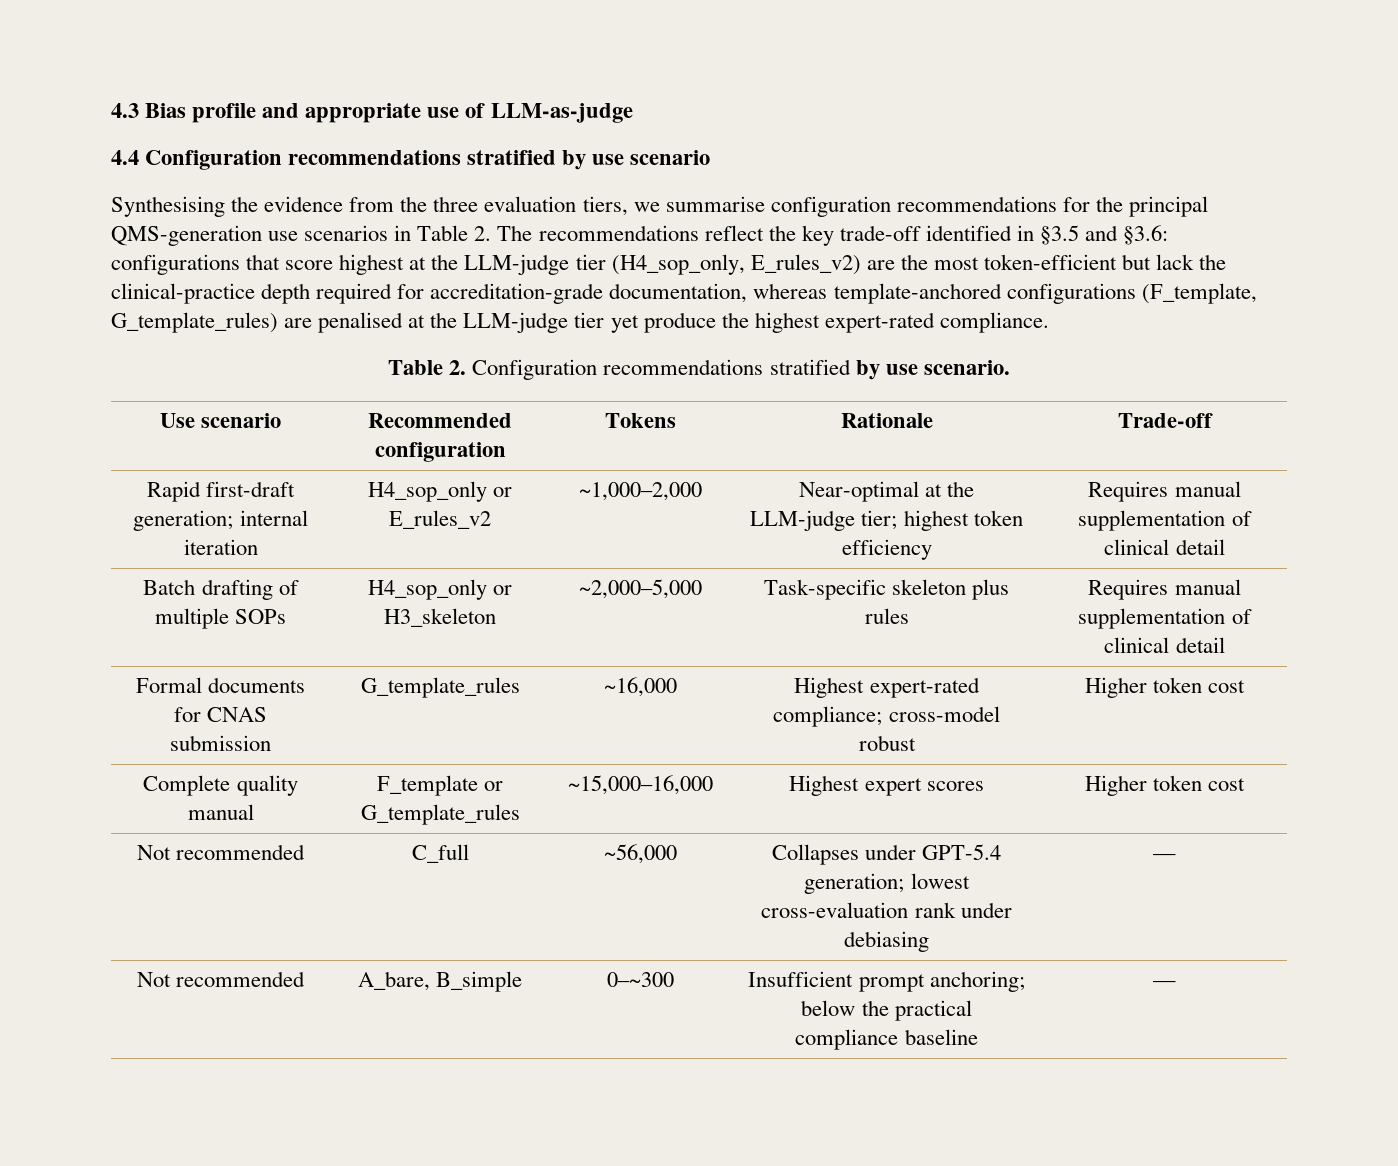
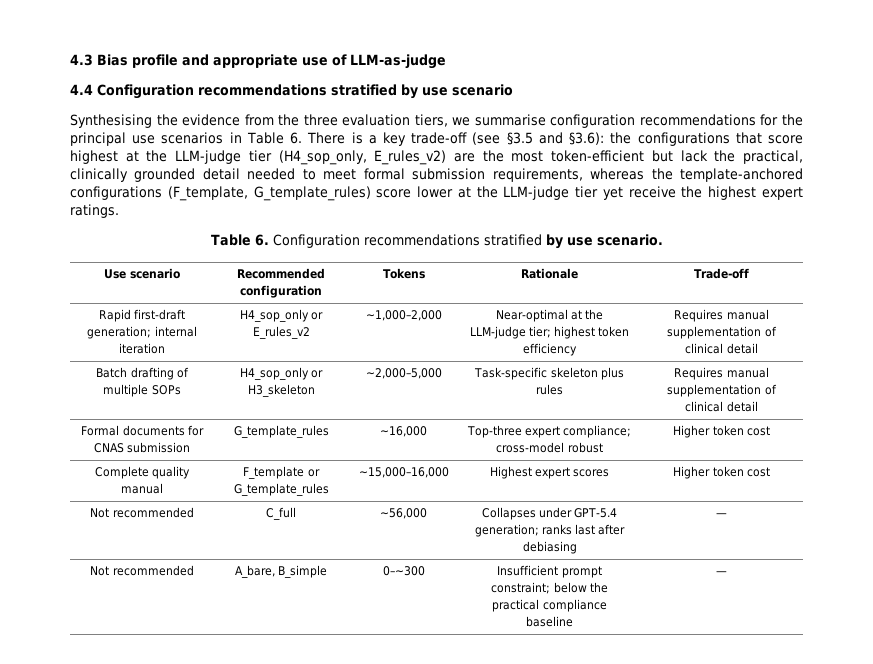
[111,225,262,246] QMS-generation -> (126, 139) none
[474,225,1169,246] 2. The recommendations reflect the key trade-off identified in §3.5 and §3.6: -> [290,132,632,146] 6. There is a key trade-off (see §3.5 and §3.6): the
[111,283,828,304] clinical-practice depth required for accreditation-grade documentation, whereas -> [742,150,803,164] [70,168,673,182] practical, clinically grounded detail needed to meet formal submission requirements, whereas the
[284,312,404,333] are penalised -> [376,186,454,198] score lower
[643,312,716,333] produce -> [628,186,676,198] receive
[824,312,1049,333] [388,360,467,375] expert-rated compliance. // Table 2. -> [761,187,803,200] [70,204,119,218] [210,234,269,246] expert ratings. // Table 6.
[794,677,980,698] Highest expert-rated -> [466,425,560,438] Top-three expert
[910,873,970,889] [761,902,1012,918] lowest cross-evaluation rank under -> [541,524,626,535] ranks last after
[929,971,1025,992] anchoring; -> [491,582,551,594] constraint;

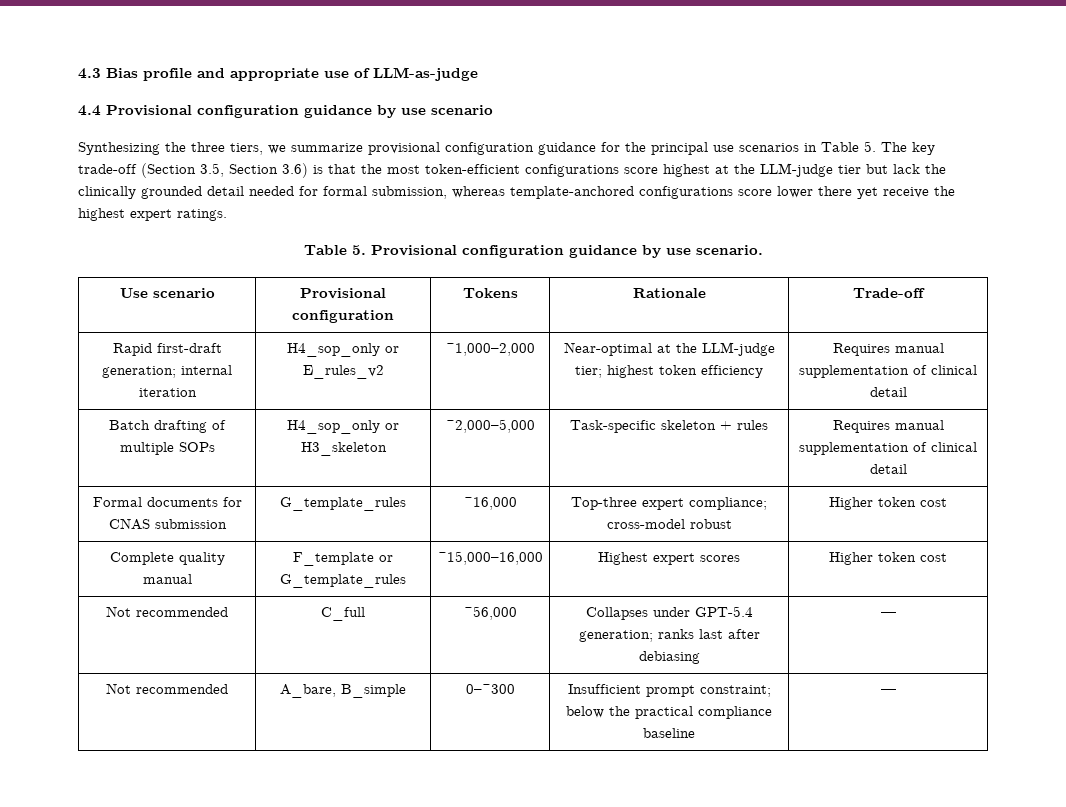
[97,84,397,99] Configuration recommendations stratified -> [106,105,372,118] Provisional configuration guidance
[70,114,274,128] Synthesising the evidence from -> [78,142,160,155] Synthesizing
[342,114,411,126] evaluation -> (225, 147) none
[474,114,756,128] summarise configuration recommendations -> [291,142,596,155] summarize provisional configuration guidance
[290,132,762,146] 6. There is a key trade-off (see §3.5 and §3.6): the configurations that -> [864,141,935,155] [78,163,619,178] 5. The key trade-off (Section 3.5, Section 3.6) is that the most token-efficient configurations
[278,150,645,165] (H4_sop_only, E_rules_v2) are the most token-efficient -> (861, 169) none
[742,150,803,164] practical, -> (946, 169) none
[302,168,804,182] [70,186,599,201] to meet formal submission requirements, whereas the template-anchored configurations (F_template, G_template_rules) score lower at the LLM-judge tier -> [299,186,852,199] for formal submission, whereas template-anchored configurations score lower there
[254,234,542,248] 6. Configuration recommendations stratified -> [351,245,637,258] 5. Provisional configuration guidance
[237,268,325,279] Recommended -> [300,288,386,299] Provisional
[600,367,624,380] plus -> [720,421,732,430] +

